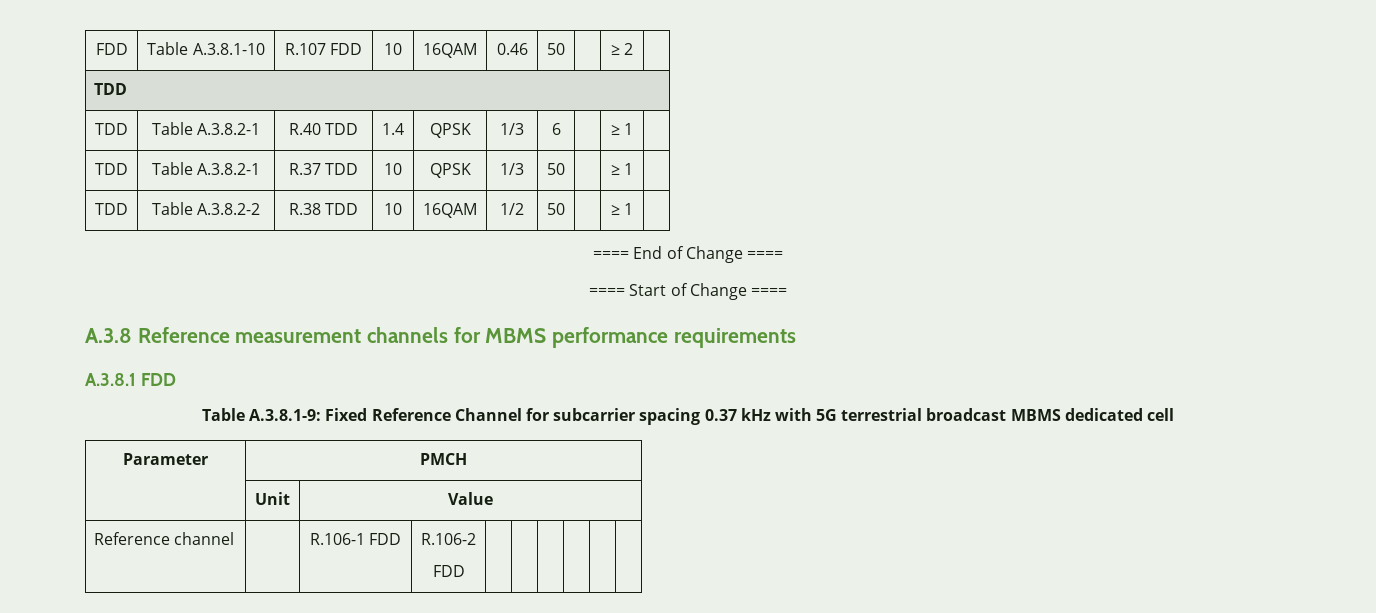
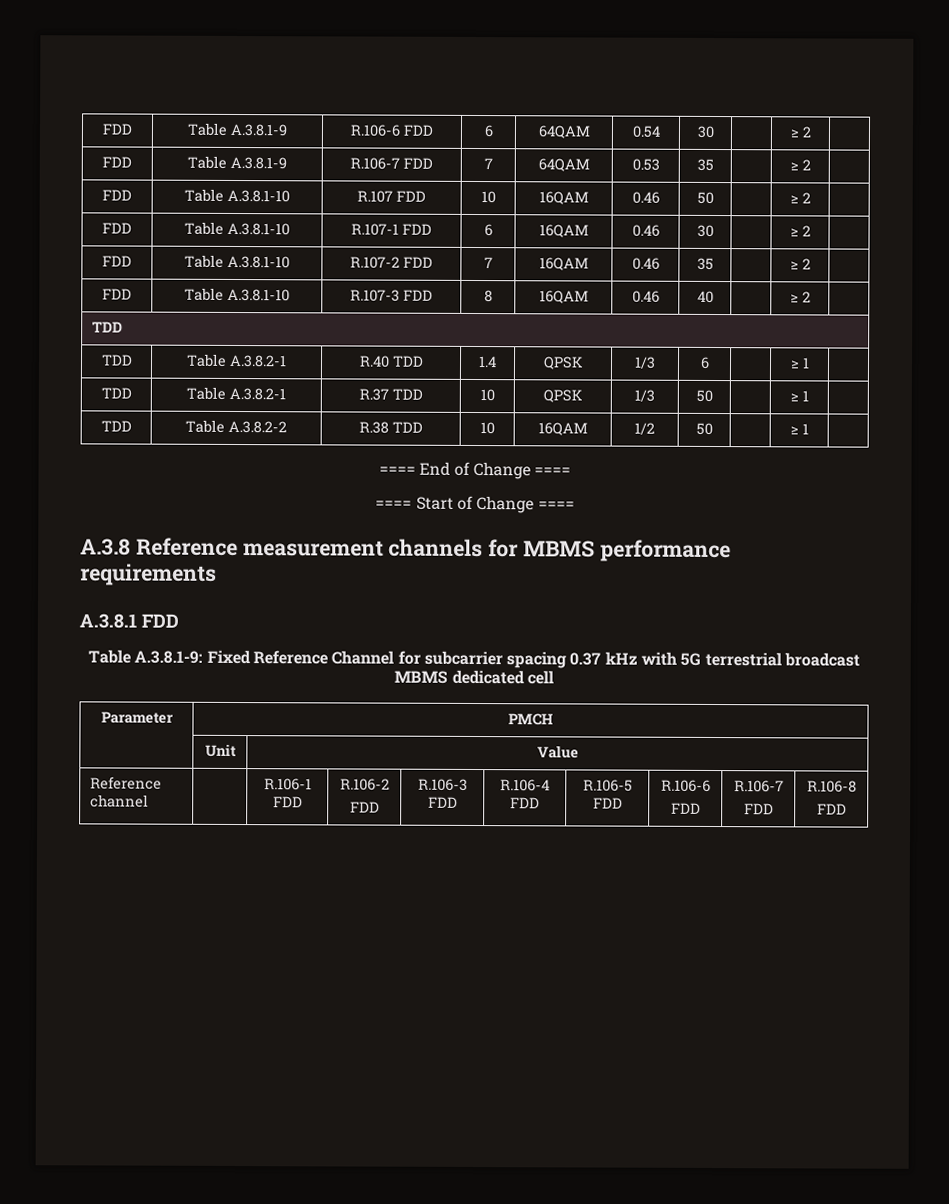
[95,43,128,55] FDD -> [102,123,133,135] [187,122,287,137] [350,124,433,137] [483,125,493,138] [537,125,590,139] [631,125,660,138] [696,125,714,138] [789,126,811,138] [102,156,132,168] [187,155,287,170] [350,157,433,170] [483,158,493,170] [537,158,590,172] [631,158,660,171] [696,158,714,171] [789,159,811,171] [102,189,132,201] FDD | Table A.3.8.1-9 | R.106-6 FDD | 6 | 64QAM | 0.54 | 30 | | ≥ 2 | // FDD | Table A.3.8.1-9 | R.106-7 FDD | 7 | 64QAM | 0.53 | 35 | | ≥ 2 | // FDD
(634, 49) none -> [102,222,132,234] [184,221,290,236] [351,223,432,236] [483,224,493,237] [538,224,589,238] [631,224,660,237] [696,224,714,237] [789,225,811,237] [102,255,132,267] [184,254,290,269] [350,256,433,269] [483,257,493,269] [538,257,589,271] [631,257,660,270] [696,257,714,270] [789,258,811,270] [102,288,132,300] [184,287,290,302] [350,289,433,302] [483,290,493,303] [538,290,589,304] [631,290,660,303] [696,290,714,303] [789,291,811,303] // FDD | Table A.3.8.1-10 | R.107-1 FDD | 6 | 16QAM | 0.46 | 30 | | ≥ 2 | // FDD | Table A.3.8.1-10 | R.107-2 FDD | 7 | 16QAM | 0.46 | 35 | | ≥ 2 | // FDD | Table A.3.8.1-10 | R.107-3 FDD | 8 | 16QAM | 0.46 | 40 | | ≥ 2 |
(465, 571) | | | | | -> [417,778,468,791] [427,796,458,808] [500,779,550,792] [510,797,540,809] [582,779,633,792] [592,797,623,809] [660,779,711,792] [670,802,701,814] [733,780,784,793] [743,803,774,815] [806,780,857,793] [816,803,847,815] R.106-3 FDD | R.106-4 FDD | R.106-5 FDD | R.106-6 // FDD | R.106-7 // FDD | R.106-8 // FDD

